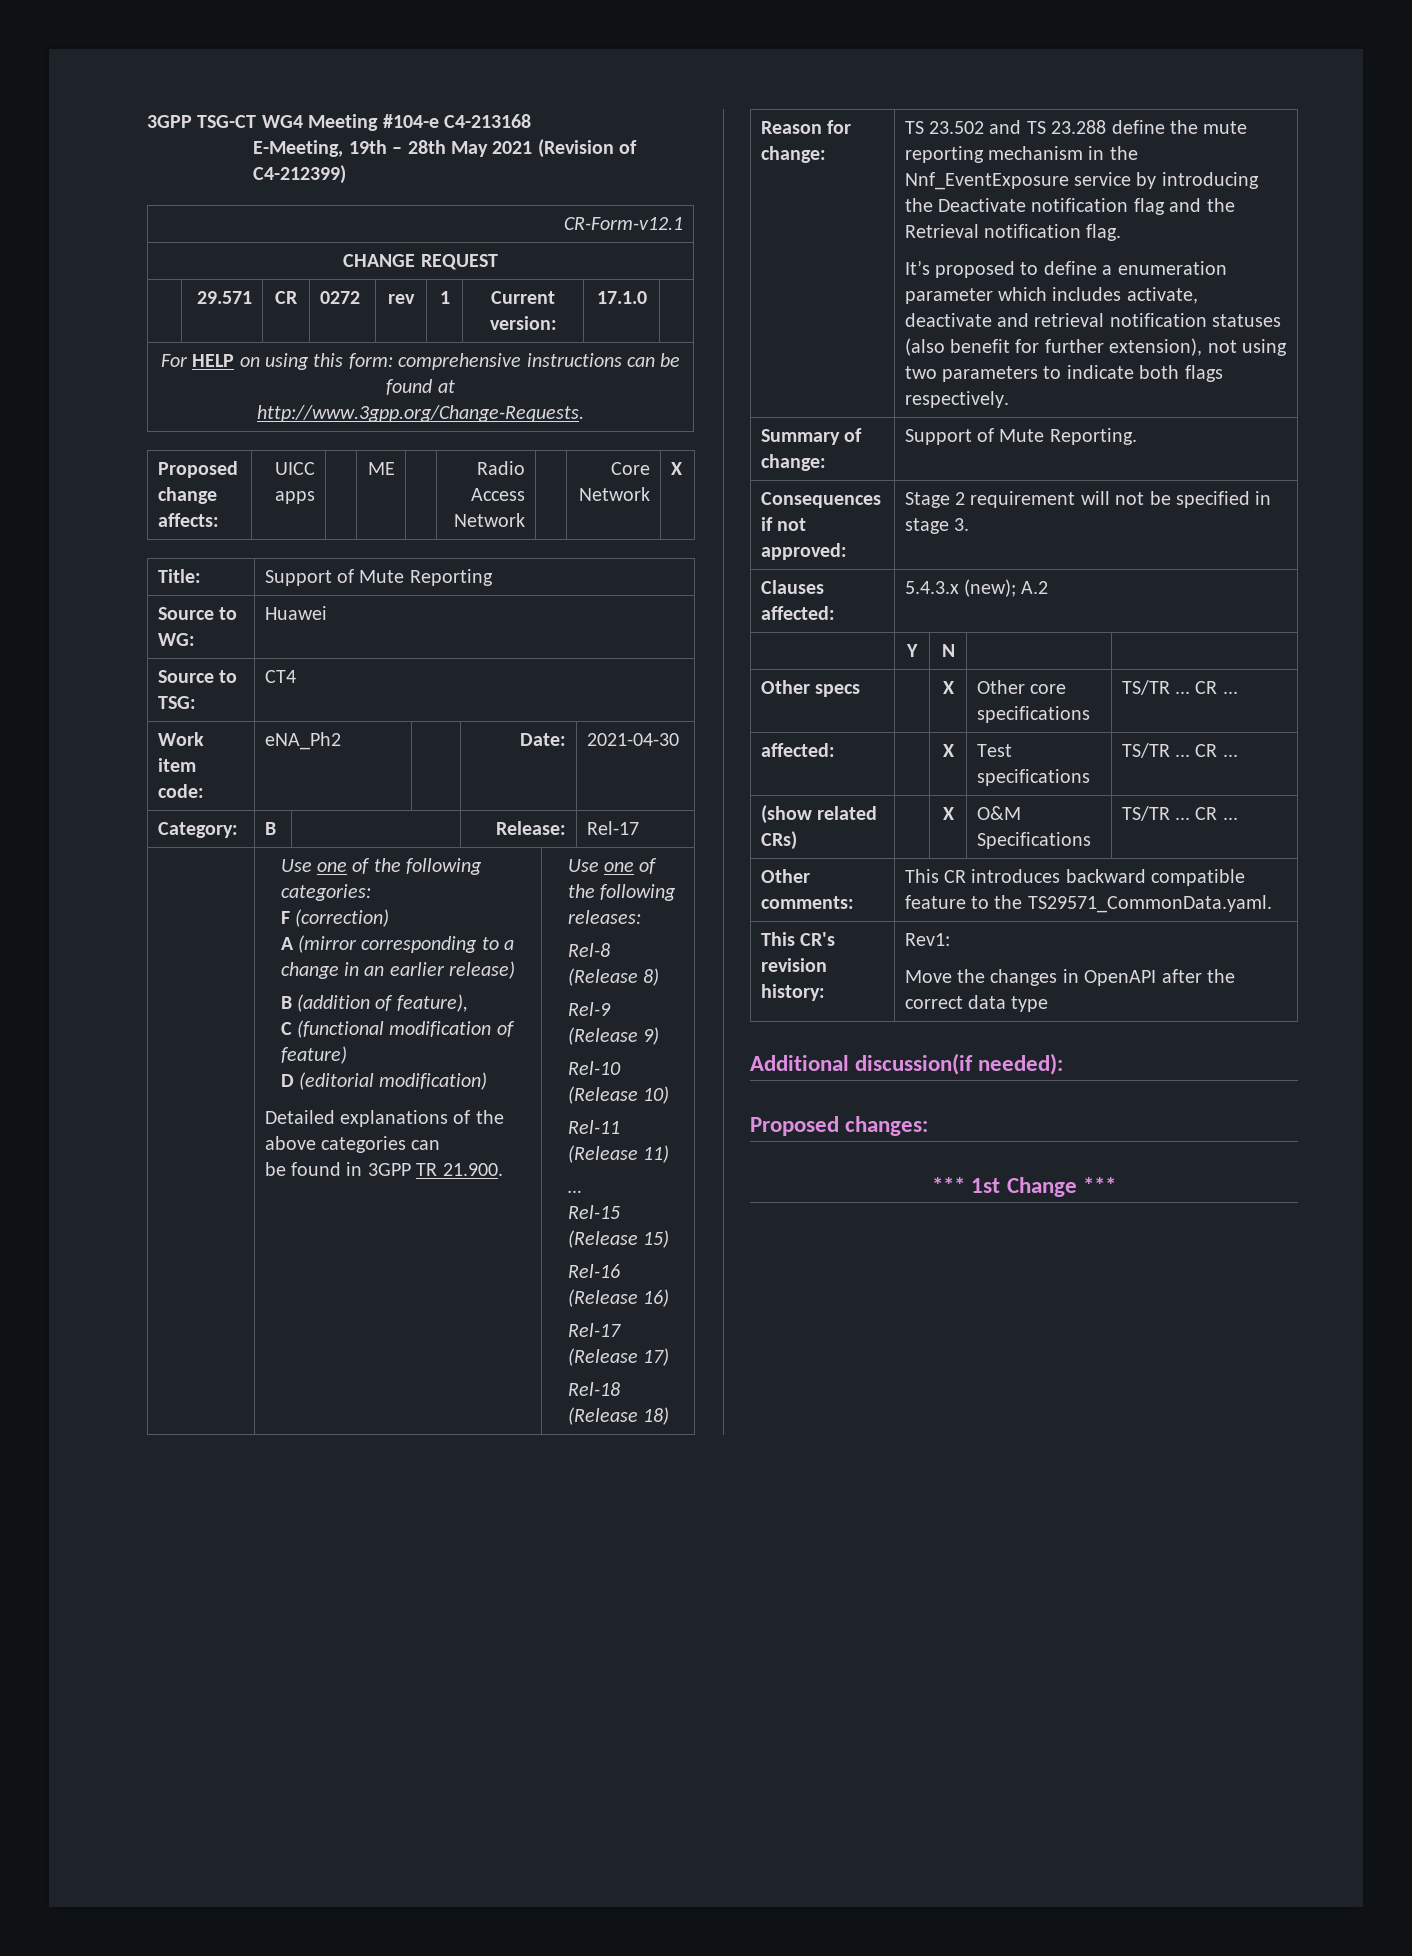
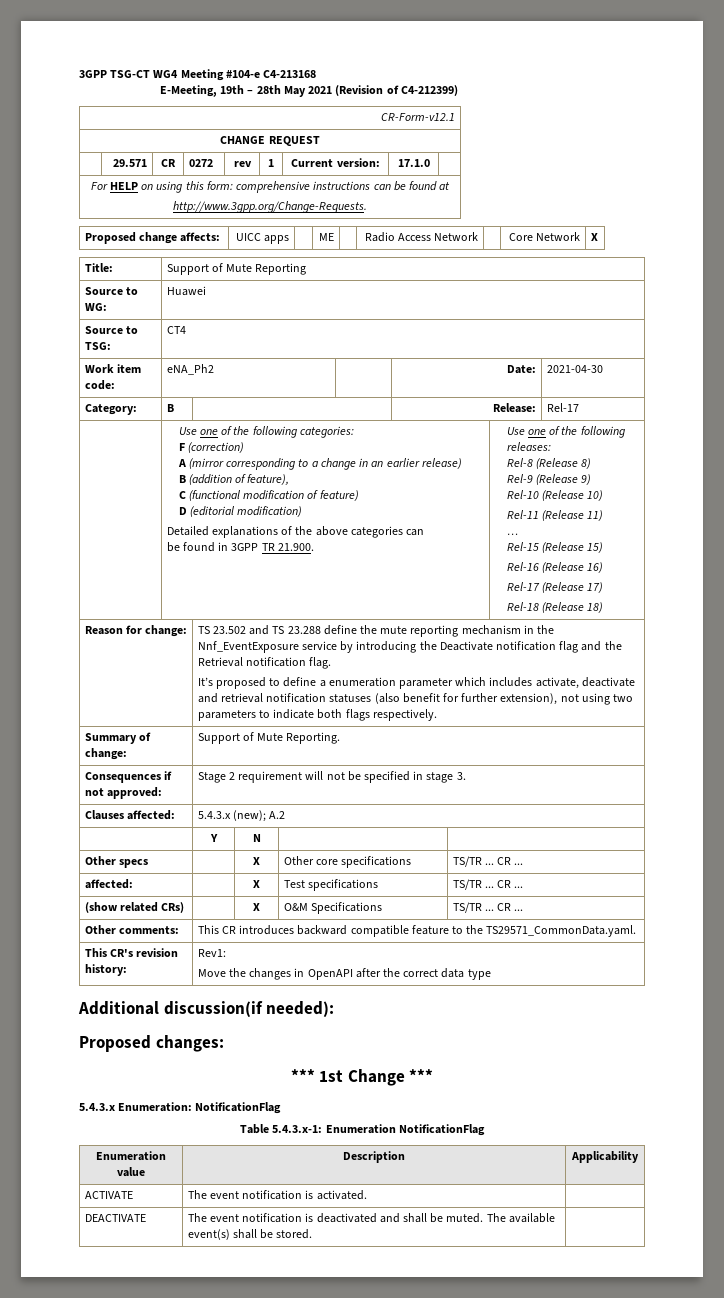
(1116, 1185) none -> [79,1102,282,1114] [240,1124,485,1136] [96,1151,166,1161] [117,1167,145,1177] [343,1151,405,1163] [571,1151,639,1163] [84,1191,133,1199] [187,1190,367,1200] [84,1214,146,1222] [187,1213,555,1223] [187,1229,313,1240] // 5.4.3.x Enumeration: NotificationFlag // Table 5.4.3.x-1: Enumeration NotificationFlag // Enumeration value | Description | Applicability // ACTIVATE | The event notification is activated. | // DEACTIVATE | The event notification is deactivated and shall be muted. The available event(s) shall be stored. |

